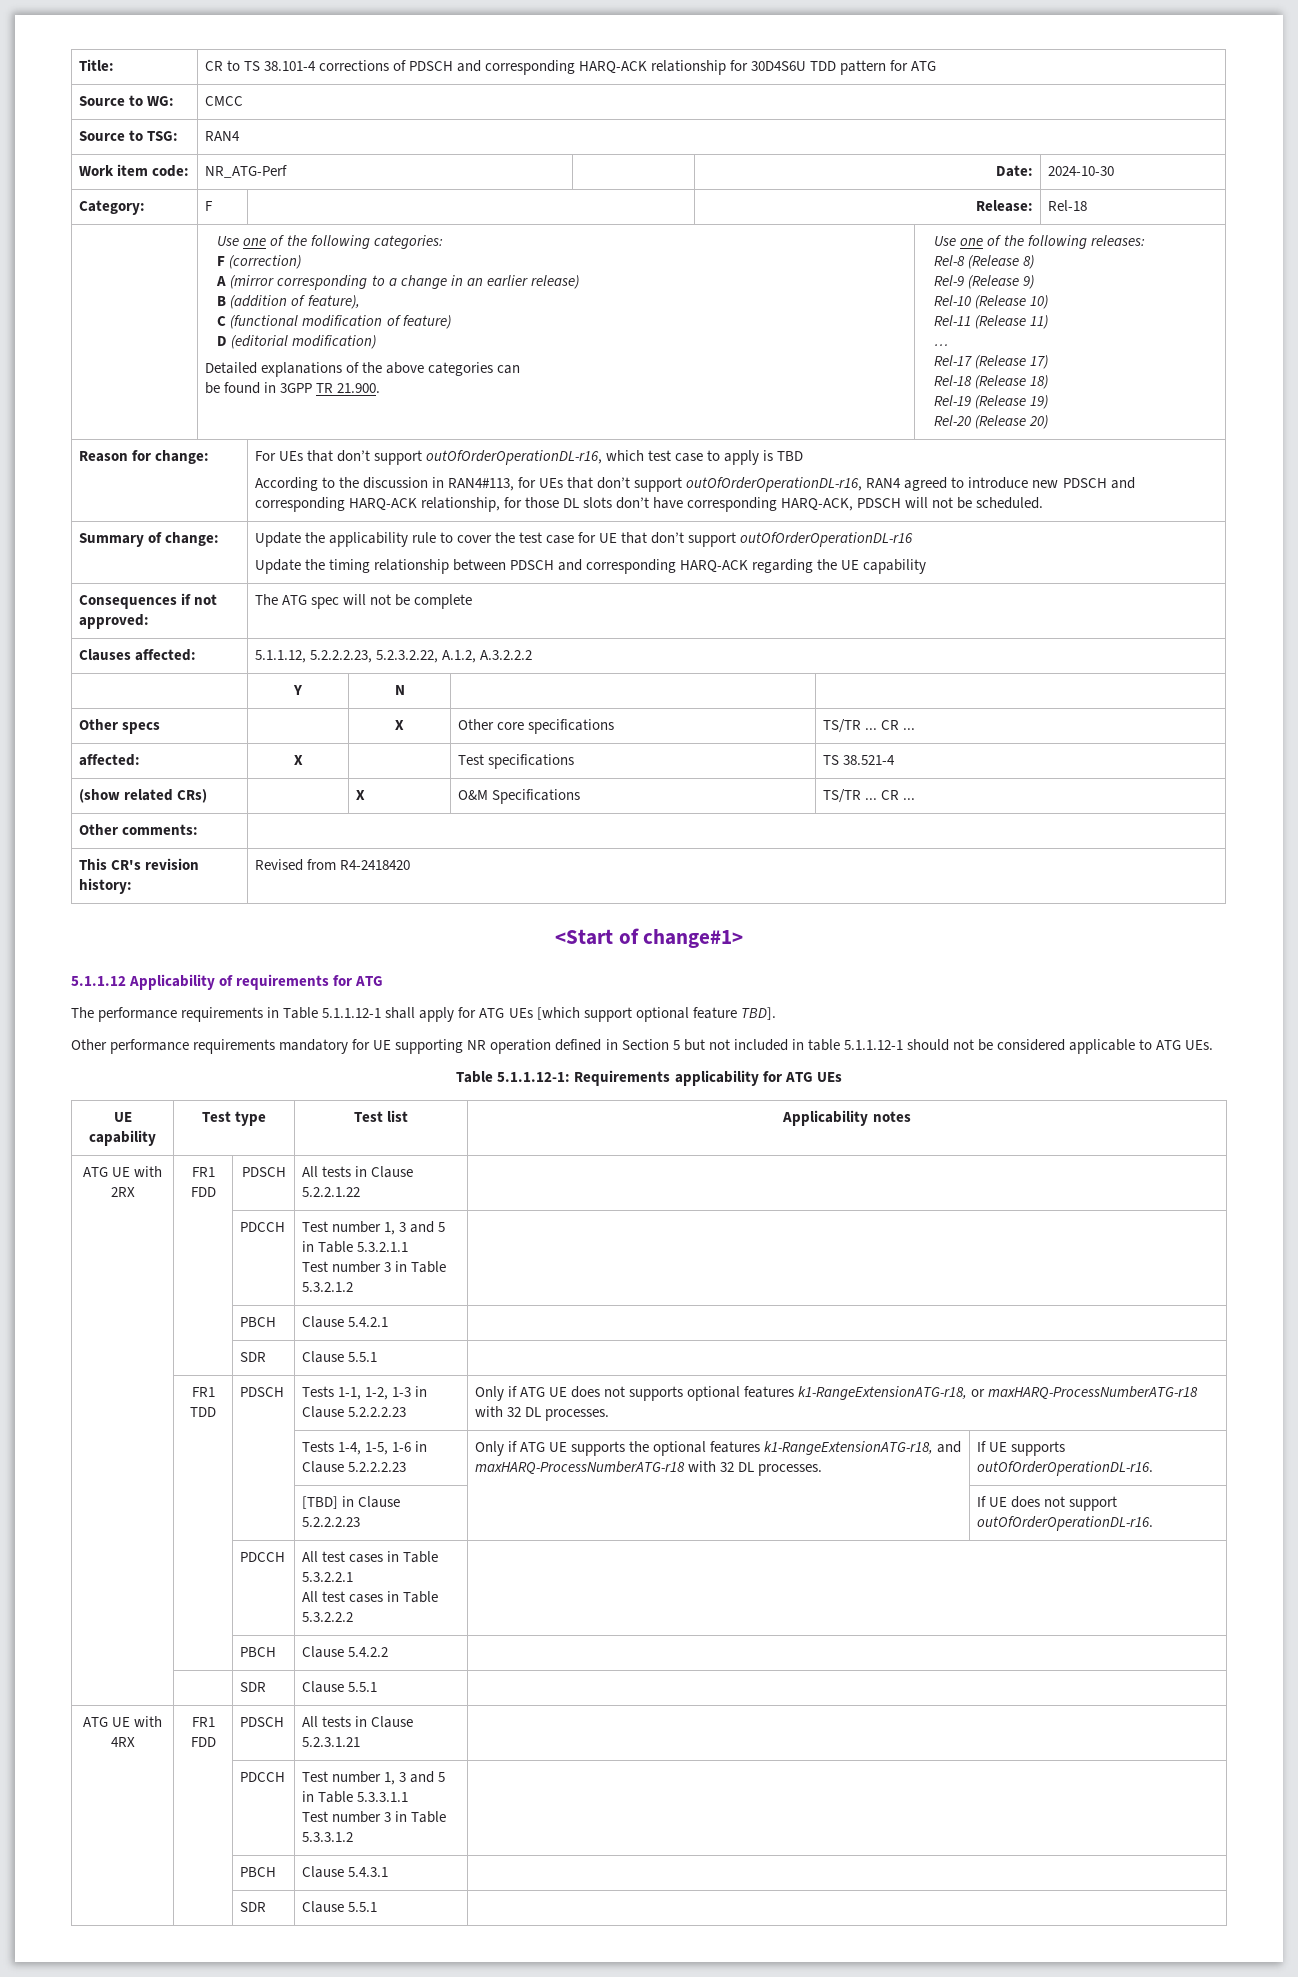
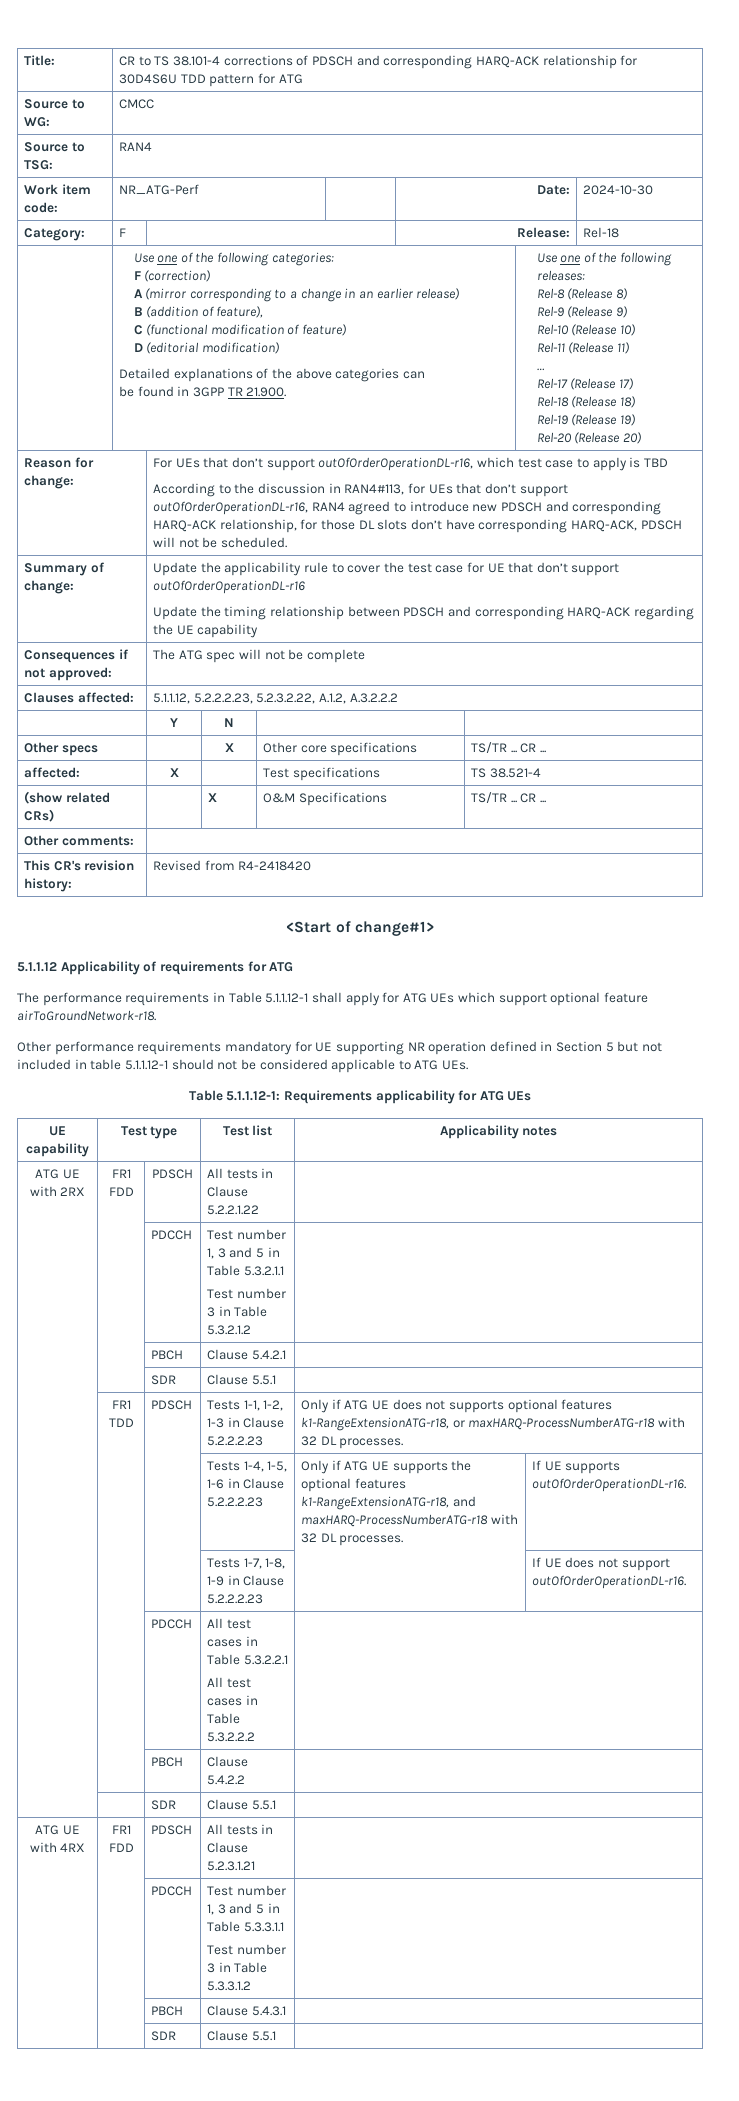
[536,1007,580,1020] [which -> [458,992,496,1003] which
[740,1007,776,1020] TBD]. -> [17,1010,156,1021] airToGroundNetwork-r18.
[301,1496,338,1509] [TBD] -> [207,1558,286,1569] [207,1576,225,1586] Tests 1-7, 1-8, 1-9

